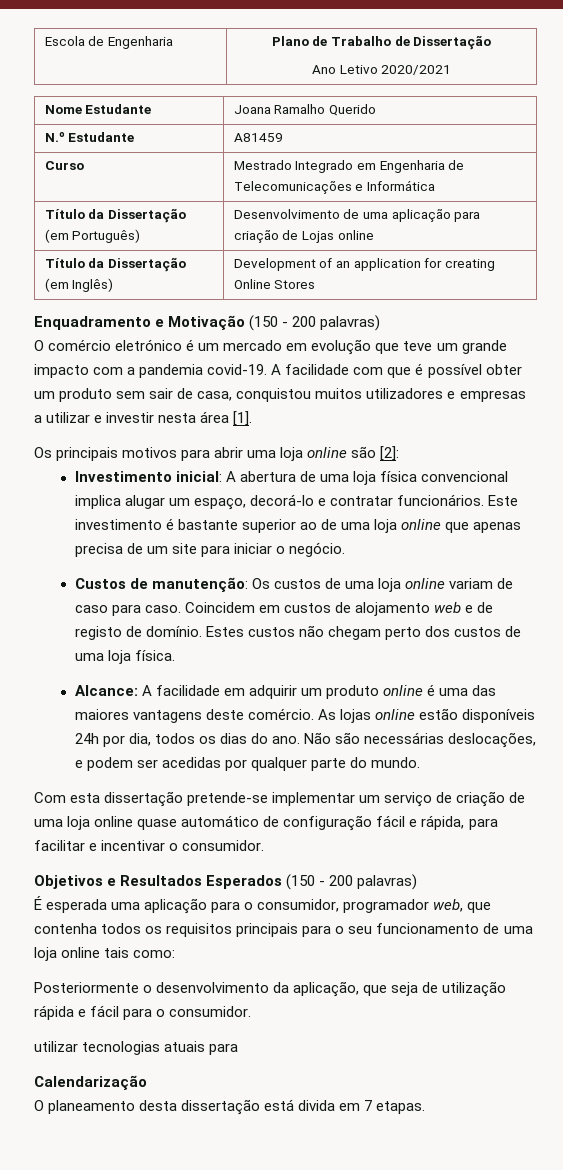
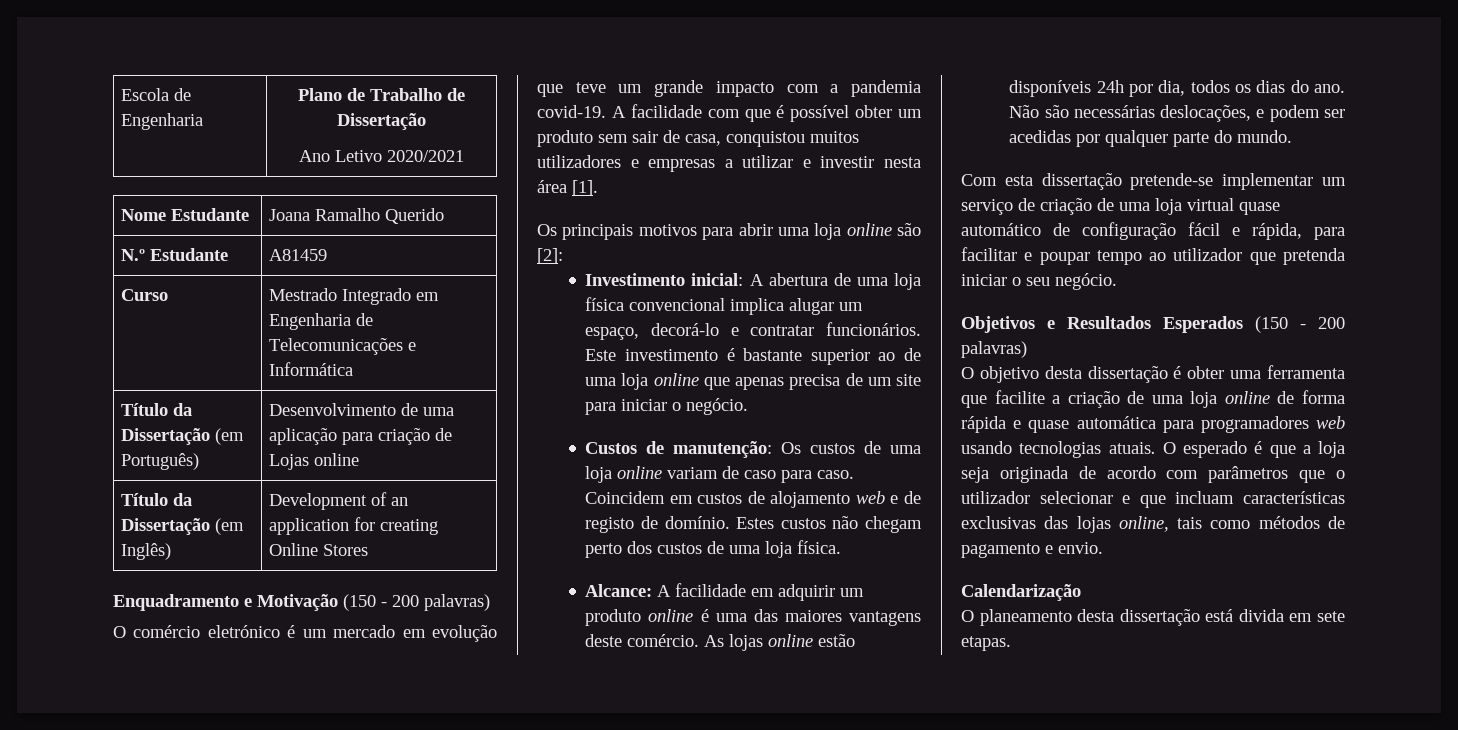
[94,816,134,827] online -> [1187,198,1234,211] virtual
[101,840,265,851] incentivar o consumidor. -> [1039,248,1345,265] [961,273,1117,290] poupar tempo ao utilizador que pretenda iniciar o seu negócio.
[34,896,492,914] [34,923,533,937] [34,947,176,961] [34,981,507,997] [34,1005,252,1020] [34,1041,239,1055] É esperada uma aplicação para o consumidor, programador web, que contenha todos os requisitos principais para o seu funcionamento de uma loja online tais como: // Posteriormente o desenvolvimento da aplicação, que seja de utilização rápida e fácil para o consumidor. // utilizar tecnologias atuais para -> [961,365,1345,383] [961,390,1345,408] [961,416,1345,433] [961,441,1345,458] [961,466,1345,483] [961,491,1345,508] [961,516,1345,533] [961,542,1103,558] O objetivo desta dissertação é obter uma ferramenta que facilite a criação de uma loja online de forma rápida e quase automática para programadores web usando tecnologias atuais. O esperado é que a loja seja originada de acordo com parâmetros que o utilizador selecionar e que incluam características exclusivas das lojas online, tais como métodos de pagamento e envio.
[364,1100,373,1111] 7 -> [1317,611,1345,622] sete

